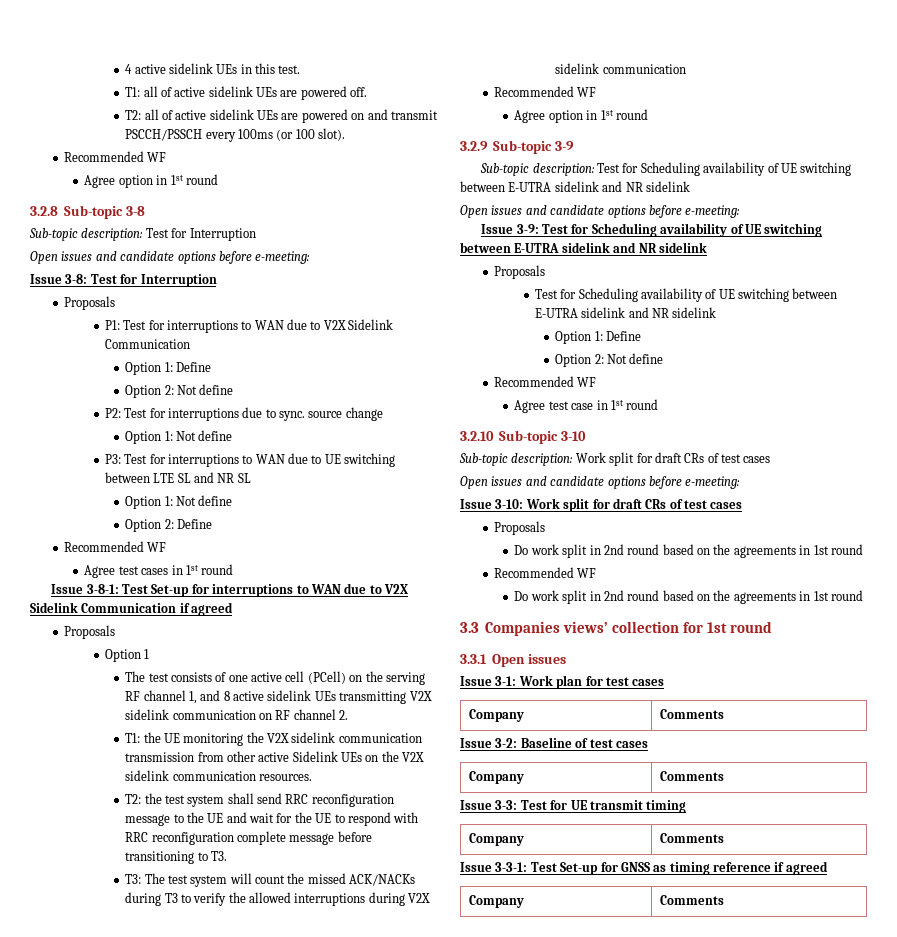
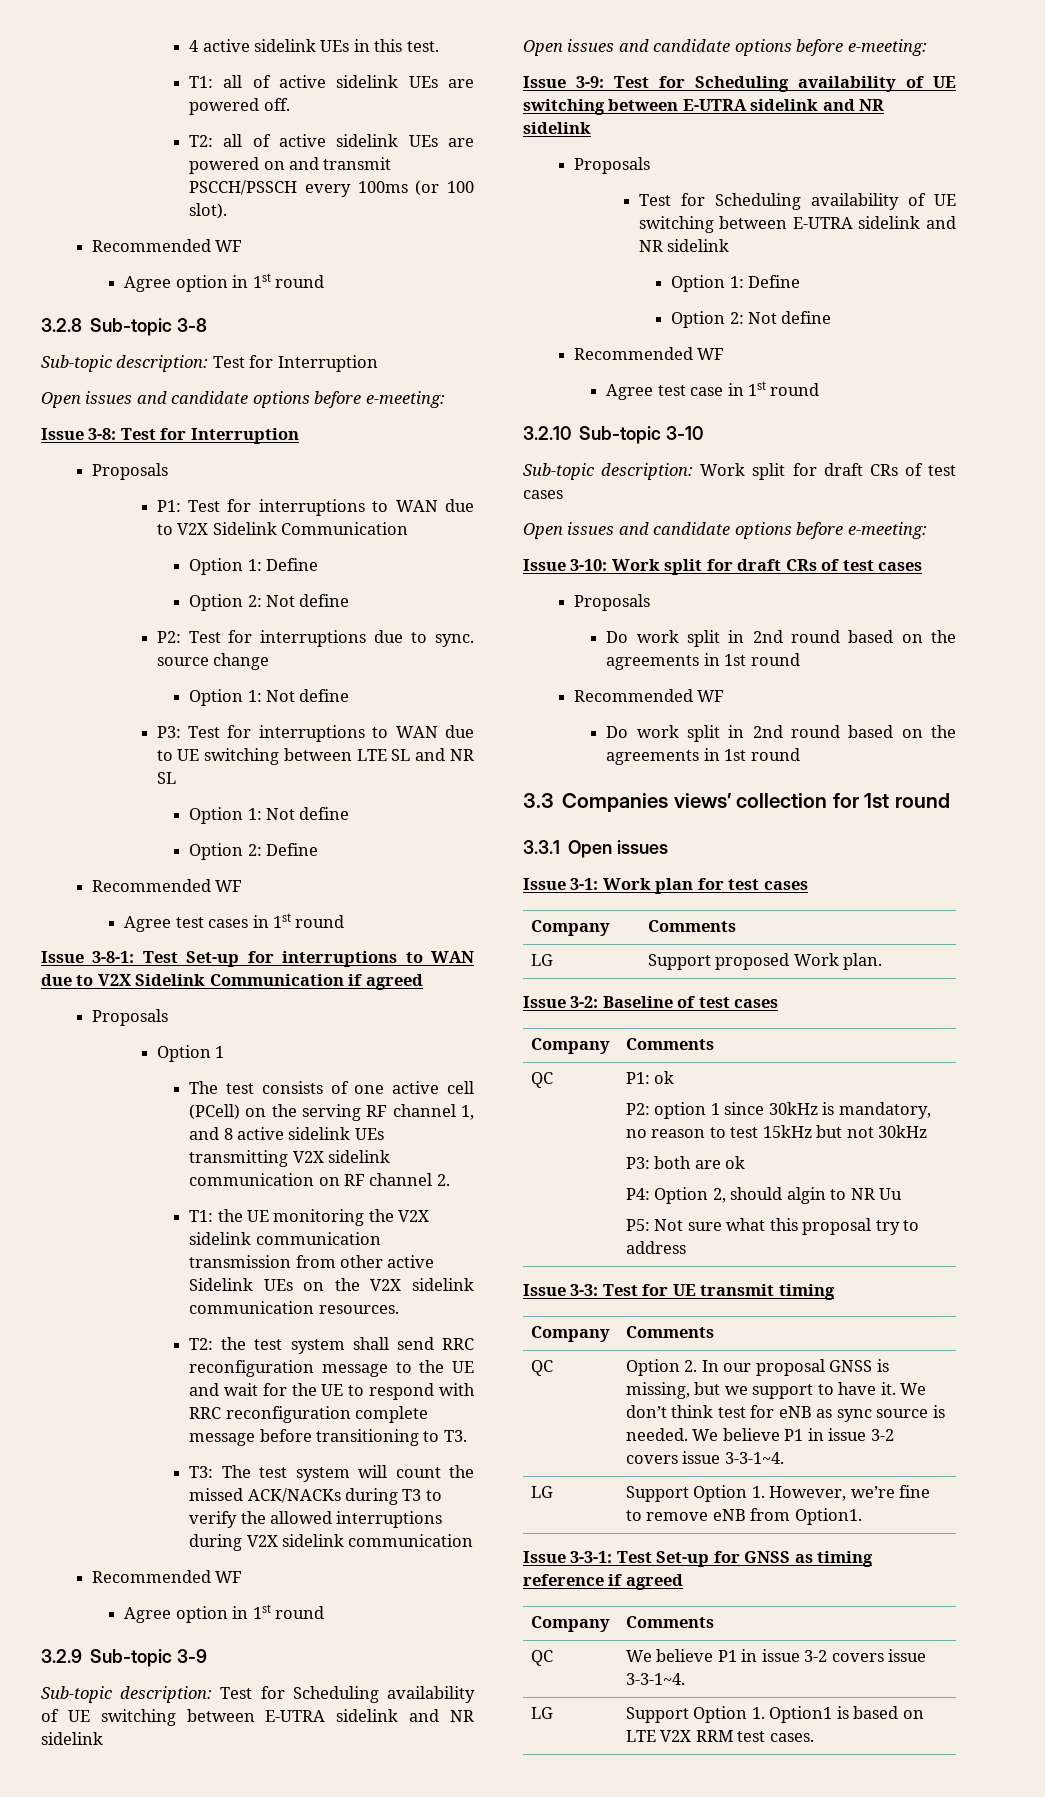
(724, 714) none -> [530,954,553,966] [647,953,883,970] // LG | Support proposed Work plan.
(724, 776) none -> [530,1072,553,1088] [625,1071,675,1084] [625,1102,931,1119] [625,1125,928,1138] [625,1156,746,1169] [625,1187,903,1204] [625,1218,920,1235] [625,1241,686,1254] // QC | P1: ok // P2: option 1 since 30kHz is mandatory, no reason to test 15kHz but not 30kHz // P3: both are ok // P4: Option 2, should algin to NR Uu // P5: Not sure what this proposal try to address
(724, 838) none -> [530,1360,553,1376] [625,1359,889,1376] [625,1382,927,1399] [625,1405,945,1422] [625,1428,894,1441] [625,1451,784,1464] [530,1486,553,1498] [625,1485,931,1502] [625,1508,862,1525] // QC | Option 2. In our proposal GNSS is missing, but we support to have it. We don’t think test for eNB as sync source is needed. We believe P1 in issue 3-2 covers issue 3-3-1~4. // LG | Support Option 1. However, we’re fine to remove eNB from Option1.
(724, 900) none -> [530,1650,553,1666] [625,1649,927,1662] [625,1673,685,1685] [530,1707,553,1719] [625,1706,924,1723] [625,1730,814,1742] // QC | We believe P1 in issue 3-2 covers issue 3-3-1~4. // LG | Support Option 1. Option1 is based on LTE V2X RRM test cases.

